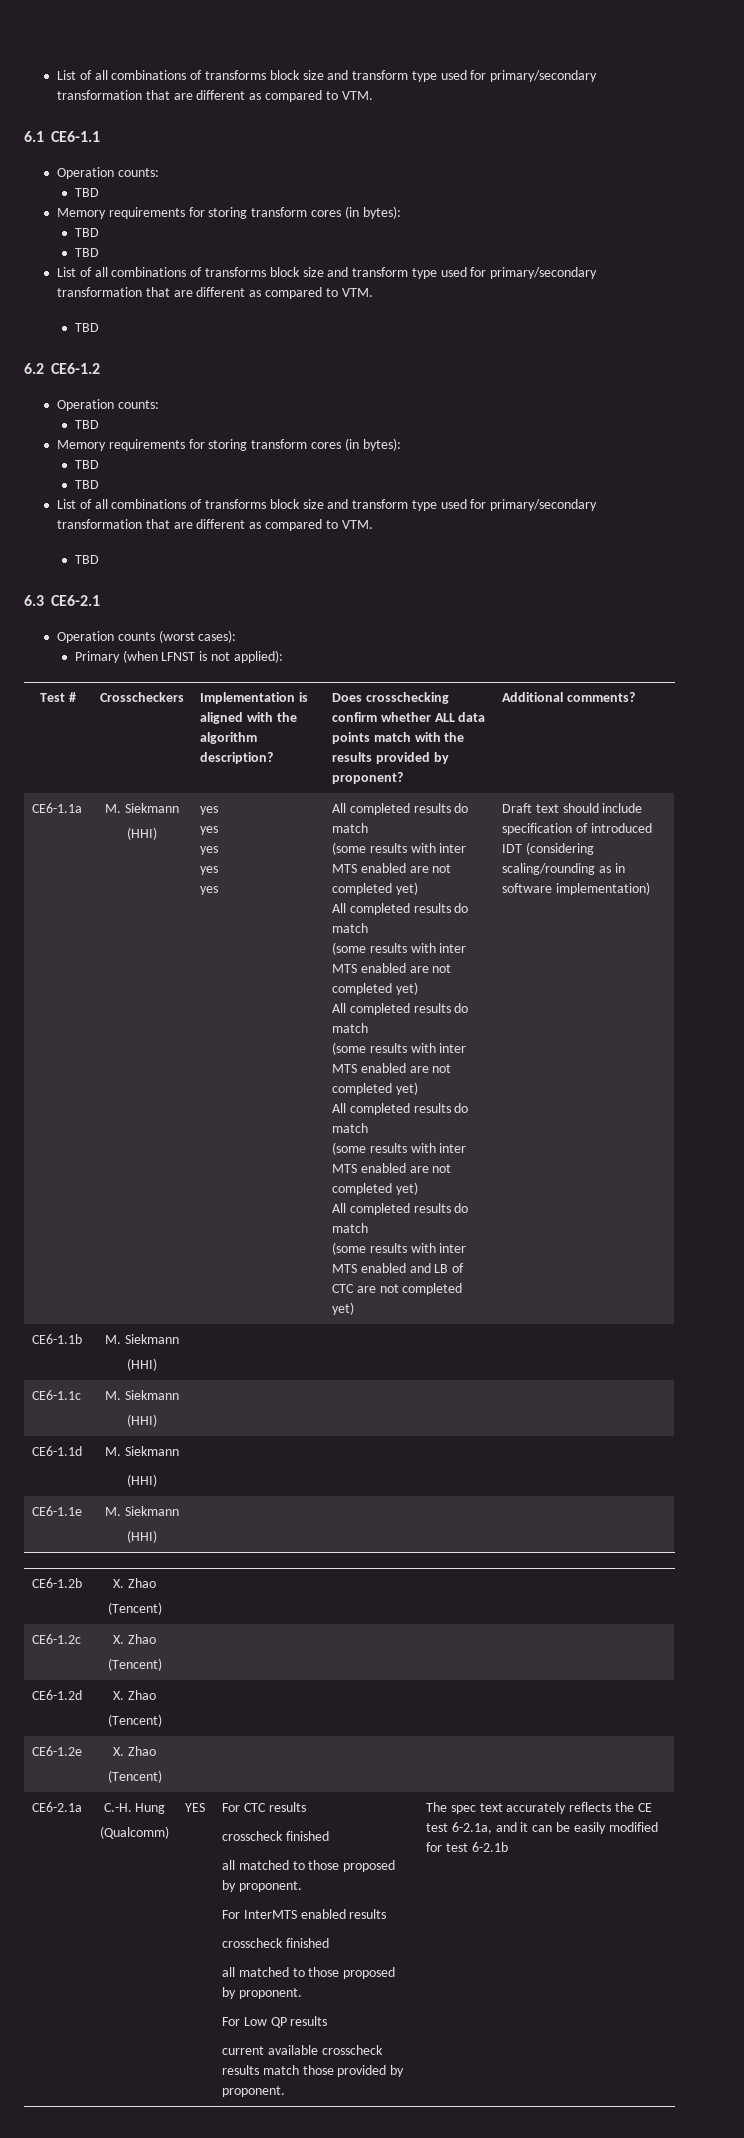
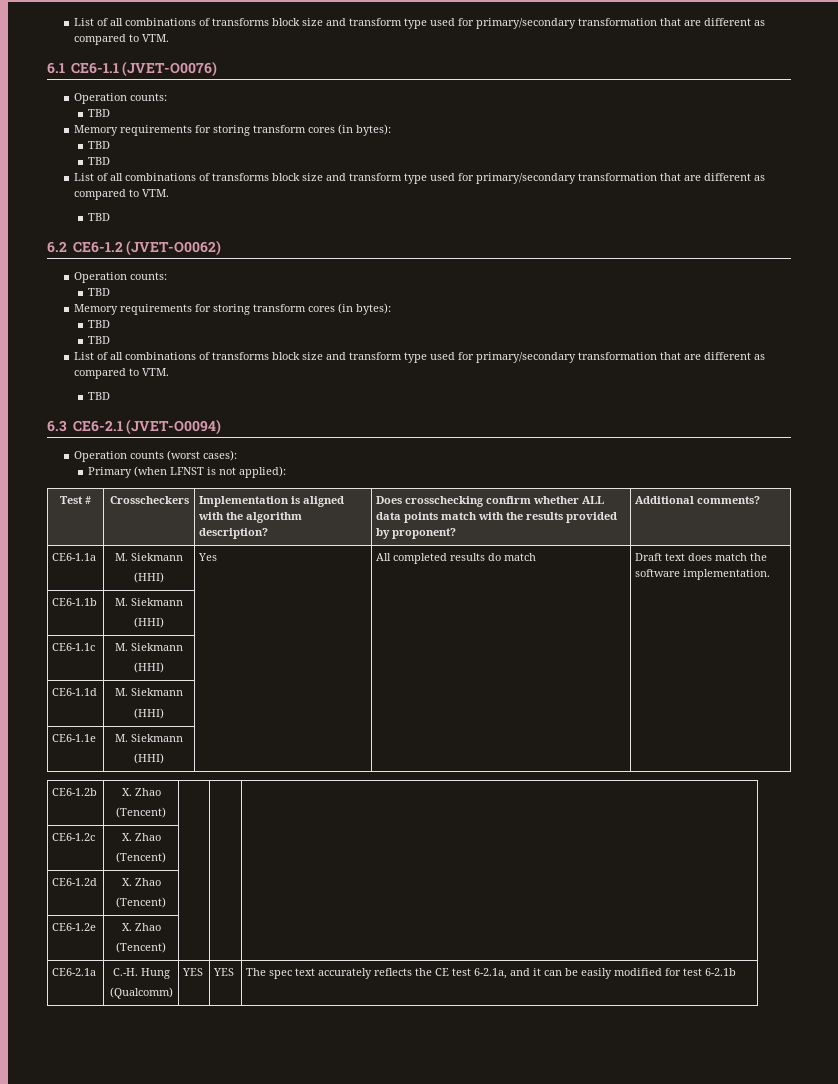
(100, 136) none -> [122,61,218,77] (JVET-O0076)
(100, 368) none -> [126,240,222,256] (JVET-O0062)
(100, 600) none -> [126,419,222,435] (JVET-O0094)
[200,806,219,815] [200,826,219,835] [200,846,219,855] [200,866,219,875] [200,886,219,895] [332,803,469,815] [332,823,369,833] [332,842,467,855] [332,863,452,873] [332,882,418,895] [332,903,469,915] [332,923,369,933] [332,942,467,955] [332,963,452,973] [332,982,418,995] [332,1003,469,1015] [332,1023,369,1033] [332,1042,467,1055] [332,1063,452,1073] [332,1082,418,1095] [332,1103,469,1115] [332,1123,369,1133] [332,1142,467,1155] [332,1163,452,1173] [332,1182,418,1195] [332,1203,469,1215] [332,1223,369,1233] [332,1242,467,1255] [332,1263,465,1273] [332,1283,463,1295] [332,1302,355,1315] [502,803,643,813] [502,823,652,835] [502,842,594,855] [502,863,625,875] [502,882,650,895] yes // yes // yes // yes // yes | All completed results do match // (some results with inter MTS enabled are not completed yet) // All completed results do match // (some results with inter MTS enabled are not completed yet) // All completed results do match // (some results with inter MTS enabled are not completed yet) // All completed results do match // (some results with inter MTS enabled are not completed yet) // All completed results do match // (some results with inter MTS enabled and LB of CTC are not completed yet) | Draft text should include specification of introduced IDT (considering scaling/rounding as in software implementation) -> [198,553,218,561] [376,553,537,564] [635,553,768,561] [635,569,771,580] Yes | All completed results do match | Draft text does match the software implementation.
[222,1802,306,1812] [222,1831,329,1841] [222,1860,396,1872] [222,1880,302,1892] [222,1909,387,1919] [222,1938,329,1948] [222,1967,396,1979] [222,1987,302,1999] [222,2016,328,2028] [222,2045,383,2055] [222,2065,405,2077] [222,2086,286,2097] For CTC results // crosscheck finished // all matched to those proposed by proponent. // For InterMTS enabled results // crosscheck finished // all matched to those proposed by proponent. // For Low QP results // current available crosscheck results match those provided by proponent. -> [213,968,235,976] YES

